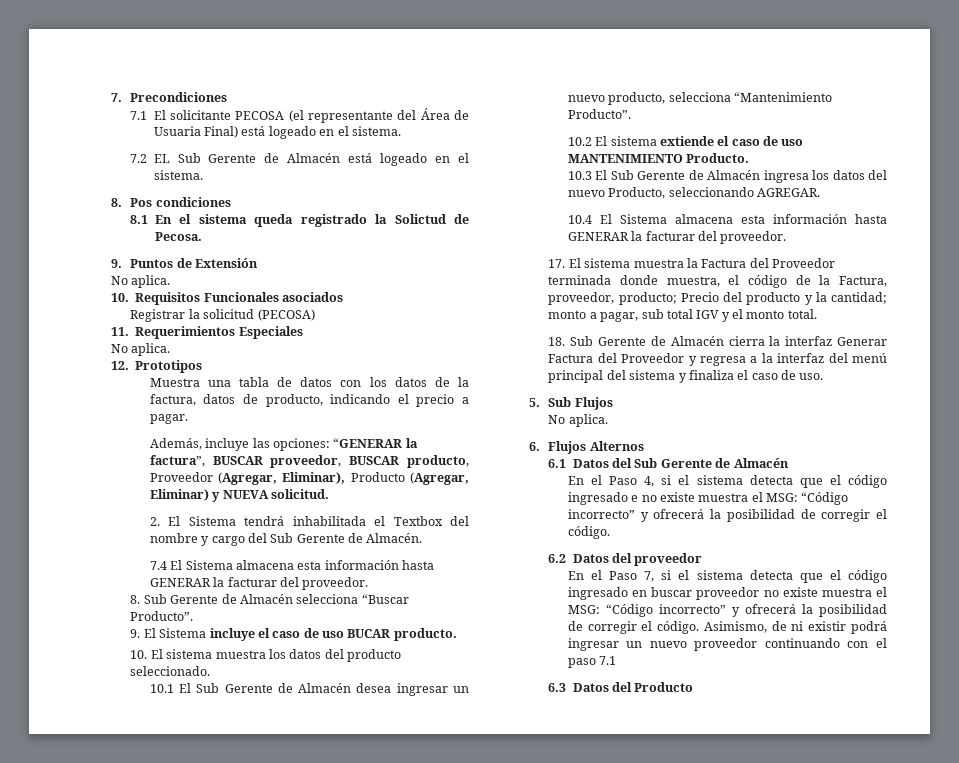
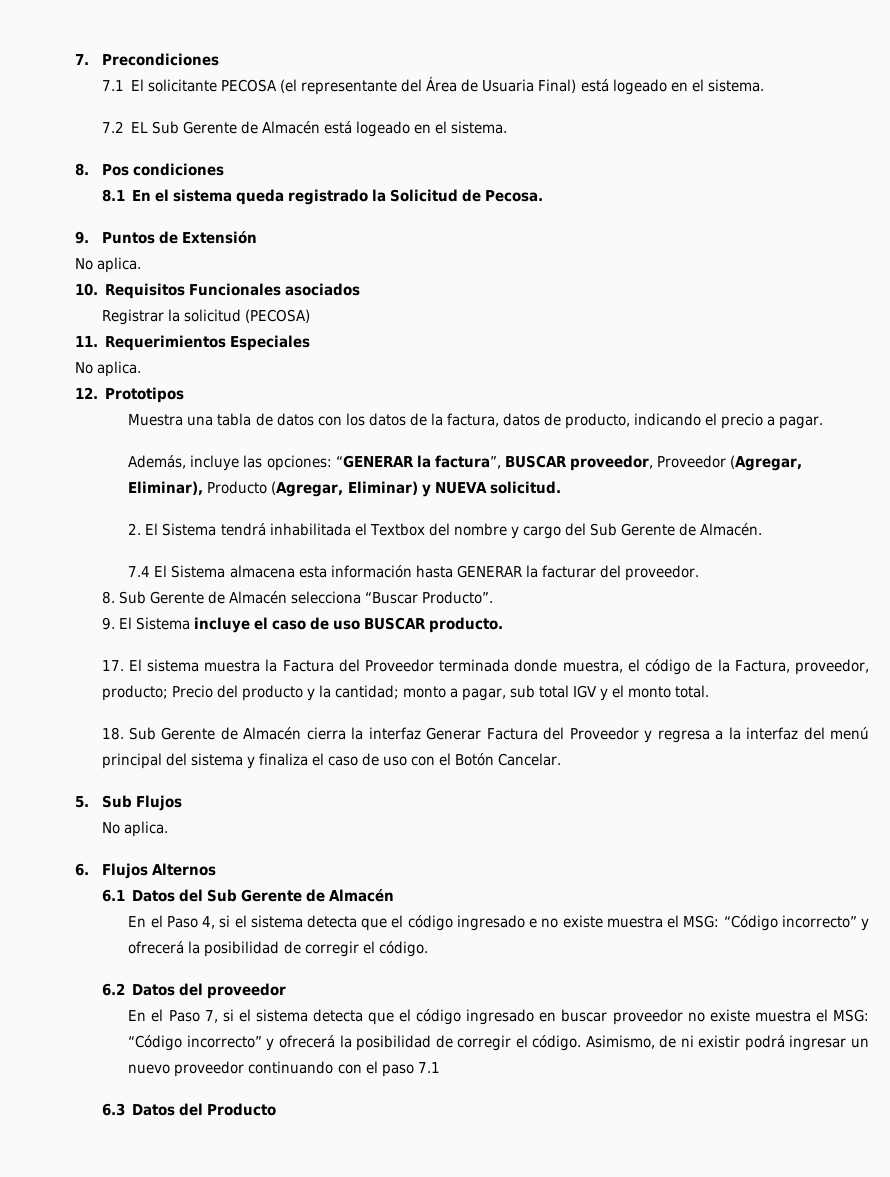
[394,214,446,224] Solictud -> [390,189,459,202] Solicitud
[349,455,469,468] BUSCAR producto, -> (653, 463) none
[347,629,391,638] BUCAR -> [363,617,426,630] BUSCAR
[130,649,402,662] [130,666,211,676] [149,683,469,696] [567,92,832,105] [567,109,631,119] [567,136,804,146] [567,153,750,163] [567,170,887,183] [567,187,820,199] [567,214,887,224] [567,231,787,244] // 10. El sistema muestra los datos del producto seleccionado. // 10.1 El Sub Gerente de Almacén desea ingresar un nuevo producto, selecciona “Mantenimiento Producto”. // 10.2 El sistema extiende el caso de uso MANTENIMIENTO Producto. // 10.3 El Sub Gerente de Almacén ingresa los datos del nuevo Producto, seleccionando AGREGAR. // 10.4 El Sistema almacena esta información hasta GENERAR la facturar del proveedor. -> (503, 625) none
[799,373,824,380] uso. -> [382,753,562,766] uso con el Botón Cancelar.

